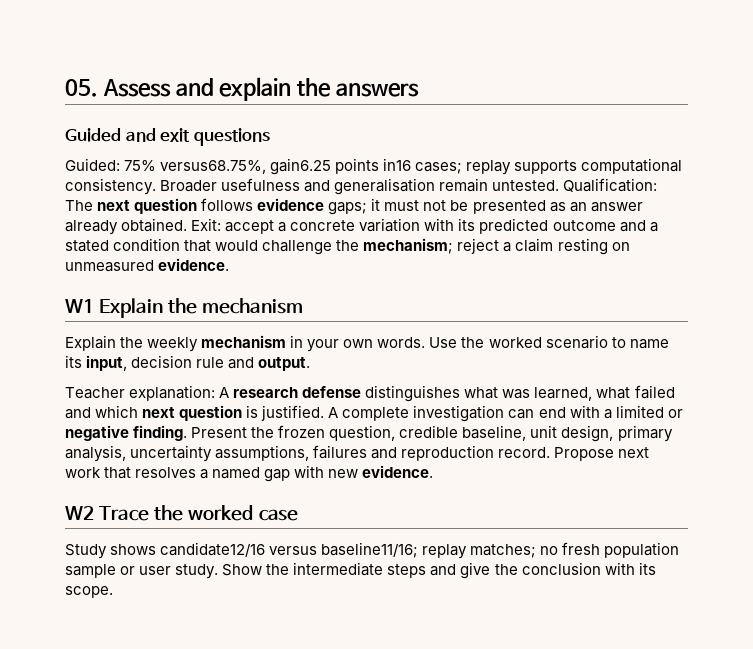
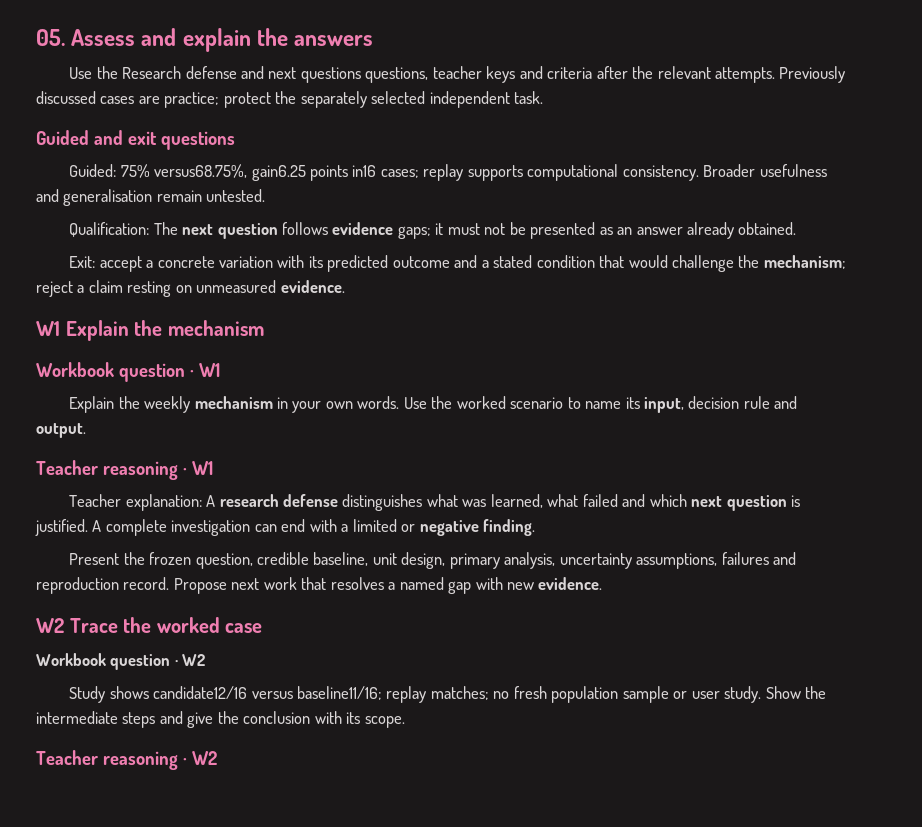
(420, 90) none -> [69,66,846,83] [36,91,544,108] // Use the Research defense and next questions questions, teacher keys and criteria after the relevant attempts. Previously discussed cases are practice; protect the separately selected independent task.
(560, 185) none -> (266, 195) //
(188, 225) none -> (797, 228) //
(304, 306) none -> [36,362,220,382] // Workbook question · W1
(311, 364) none -> [36,460,213,480] // Teacher reasoning · W1
(188, 433) none -> (536, 527) //
(299, 515) none -> [36,653,206,670] // Workbook question · W2
(113, 592) none -> [36,750,217,770] // Teacher reasoning · W2

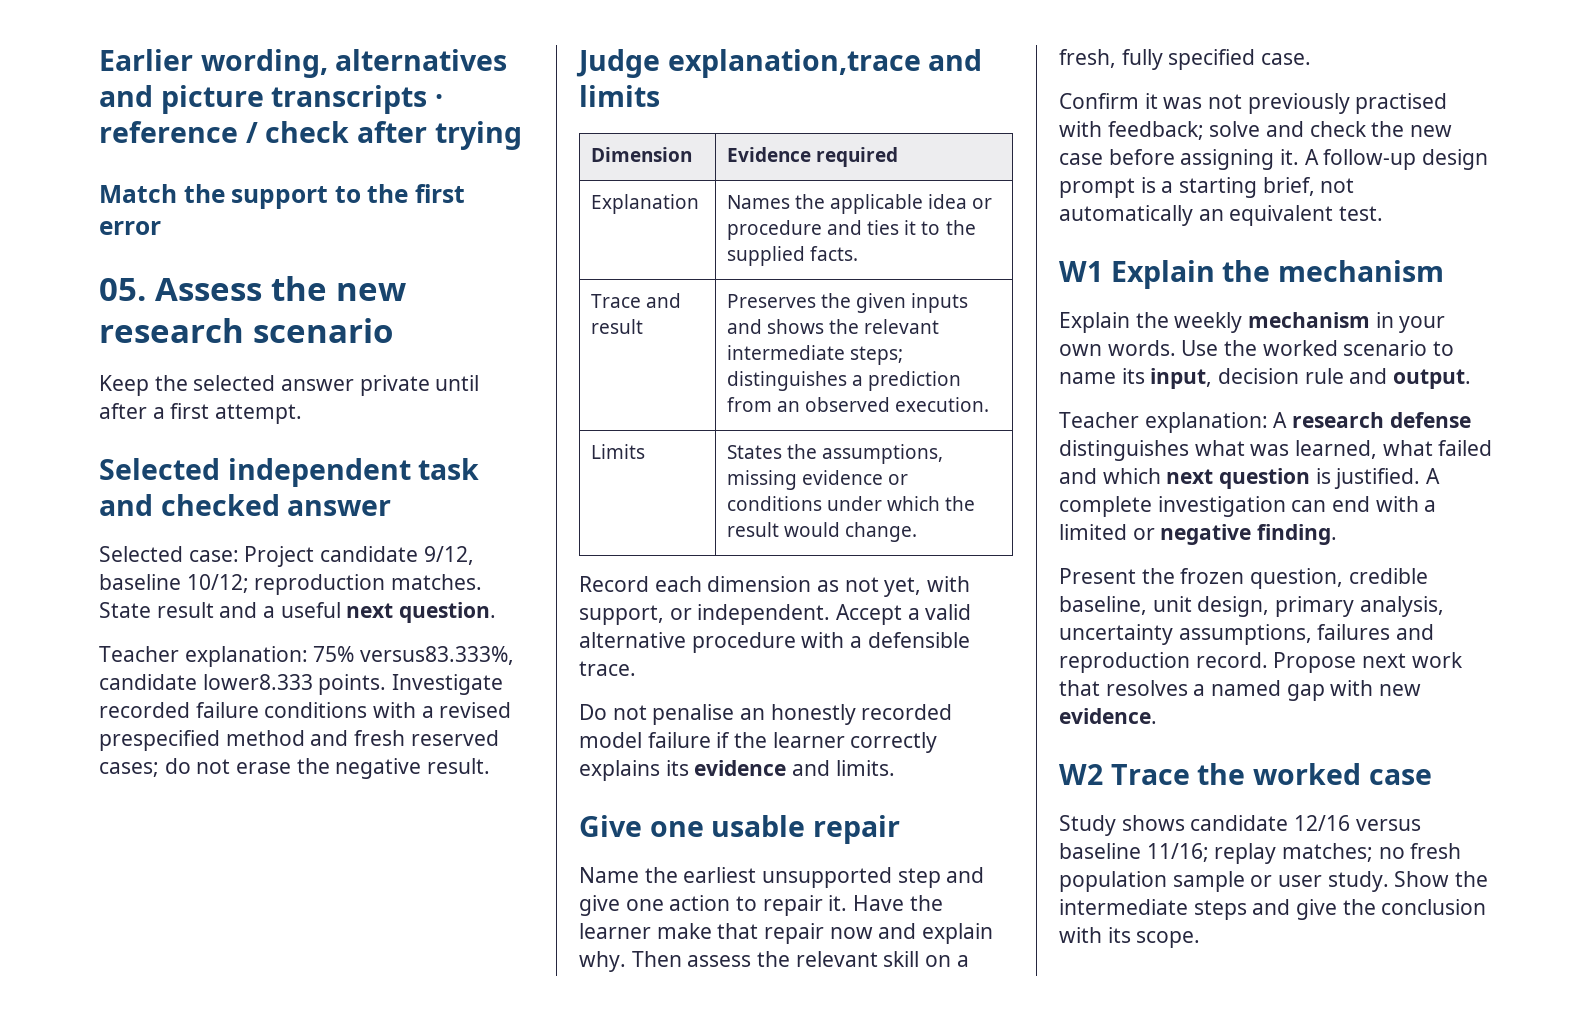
[36,28,374,52] [69,66,846,83] [36,91,544,108] [36,130,235,150] [69,164,827,181] [36,189,266,206] [69,222,797,239] [69,255,846,272] [36,280,345,297] 05. Assess and explain the answers // Use the Research defense and next questions questions, teacher keys and criteria after the relevant attempts. Previously discussed cases are practice; protect the separately selected independent task. // Guided and exit questions // Guided: 75% versus68.75%, gain6.25 points in16 cases; replay supports computational consistency. Broader usefulness and generalisation remain untested. // Qualification: The next question follows evidence gaps; it must not be presented as an answer already obtained. // Exit: accept a concrete variation with its predicted outcome and a stated condition that would challenge the mechanism; reject a claim resting on unmeasured evidence. -> [99,49,508,78] [99,85,444,114] [99,121,522,150] [99,184,466,209] [99,221,161,235] [99,276,406,301] [99,318,393,343] [99,375,480,396] [99,403,303,424] [99,458,480,487] [99,494,392,516] [99,546,474,567] [99,574,483,595] [99,602,497,623] [99,646,515,667] [99,674,504,695] [99,702,512,718] [99,730,499,751] [99,758,491,779] [576,49,983,78] [579,85,660,107] [590,147,692,162] [726,147,899,167] [590,194,699,214] [726,194,993,214] [726,220,976,240] [726,246,859,266] [590,293,682,308] [590,319,643,334] [726,293,969,313] [726,319,940,334] [726,345,904,365] [726,371,962,391] [726,397,990,412] [590,444,645,459] [726,444,944,464] [726,470,909,490] [726,496,976,511] [726,522,918,542] [579,576,971,597] [579,604,972,625] [579,632,970,653] [579,661,636,676] [579,704,953,725] [579,732,938,753] [579,760,895,781] [579,815,901,844] [579,867,985,888] [579,895,943,916] [579,923,994,944] [579,951,969,972] [1059,49,1312,70] [1059,93,1448,114] [1059,121,1453,140] [1059,149,1489,170] [1059,177,1355,198] [1059,205,1384,226] Earlier wording, alternatives and picture transcripts · reference / check after trying // Match the support to the first error // 05. Assess the new research scenario // Keep the selected answer private until after a first attempt. // Selected independent task and checked answer // Selected case: Project candidate 9/12, baseline 10/12; reproduction matches. State result and a useful next question. // Teacher explanation: 75% versus83.333%, candidate lower8.333 points. Investigate recorded failure conditions with a revised prespecified method and fresh reserved cases; do not erase the negative result. // Judge explanation,trace and limits // Dimension | Evidence required // Explanation | Names the applicable idea or procedure and ties it to the supplied facts. // Trace and result | Preserves the given inputs and shows the relevant intermediate steps; distinguishes a prediction from an observed execution. // Limits | States the assumptions, missing evidence or conditions under which the result would change. // Record each dimension as not yet, with support, or independent. Accept a valid alternative procedure with a defensible trace. // Do not penalise an honestly recorded model failure if the learner correctly explains its evidence and limits. // Give one usable repair // Name the earliest unsupported step and give one action to repair it. Have the learner make that repair now and explain why. Then assess the relevant skill on a fresh, fully specified case. // Confirm it was not previously practised with feedback; solve and check the new case before assigning it. A follow-up design prompt is a starting brief, not automatically an equivalent test.
[36,362,220,382] // Workbook question · W1 -> (1445, 271) none
[36,460,213,480] // Teacher reasoning · W1 -> (1472, 379) none
[36,653,206,670] [69,686,382,703] Workbook question · W2 // Study shows candidate12/16 versus baseline11/16; -> [1059,815,1421,836] [1059,843,1209,862] Study shows candidate 12/16 versus baseline 11/16;
[36,750,217,770] // Teacher reasoning · W2 -> (1201, 939) none

